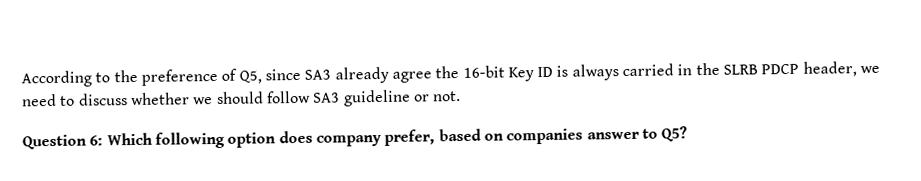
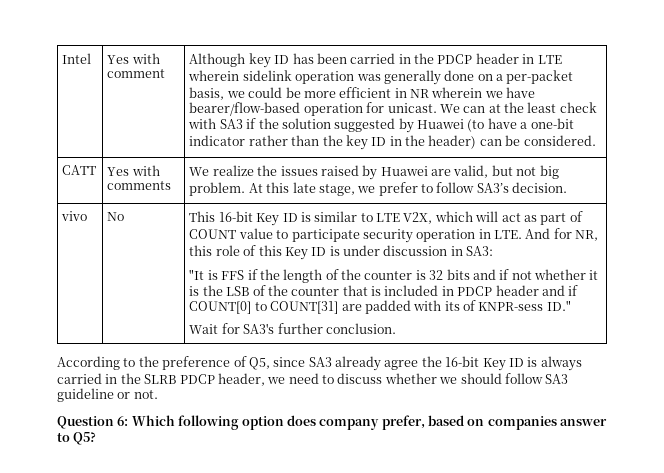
(21, 79) none -> [62,53,92,64] [107,53,160,64] [107,69,166,78] [189,53,562,68] [188,70,574,85] [189,87,536,100] [189,102,597,116] [188,118,574,133] [189,135,596,150] [62,165,97,175] [107,165,160,176] [107,181,172,190] [189,165,559,180] [189,182,568,196] [61,211,88,221] [107,212,125,221] [189,211,583,226] [189,228,599,243] [189,245,494,260] [189,269,599,283] [189,285,579,296] [189,300,571,314] [189,323,396,334] Intel | Yes with comment | Although key ID has been carried in the PDCP header in LTE wherein sidelink operation was generally done on a per-packet basis, we could be more efficient in NR wherein we have bearer/flow-based operation for unicast. We can at the least check with SA3 if the solution suggested by Huawei (to have a one-bit indicator rather than the key ID in the header) can be considered. // CATT | Yes with comments | We realize the issues raised by Huawei are valid, but not big problem. At this late stage, we prefer to follow SA3’s decision. // vivo | No | This 16-bit Key ID is similar to LTE V2X, which will act as part of COUNT value to participate security operation in LTE. And for NR, this role of this Key ID is under discussion in SA3: // "It is FFS if the length of the counter is 32 bits and if not whether it is the LSB of the counter that is included in PDCP header and if COUNT[0] to COUNT[31] are padded with its of KNPR-sess ID." // Wait for SA3's further conclusion. //

